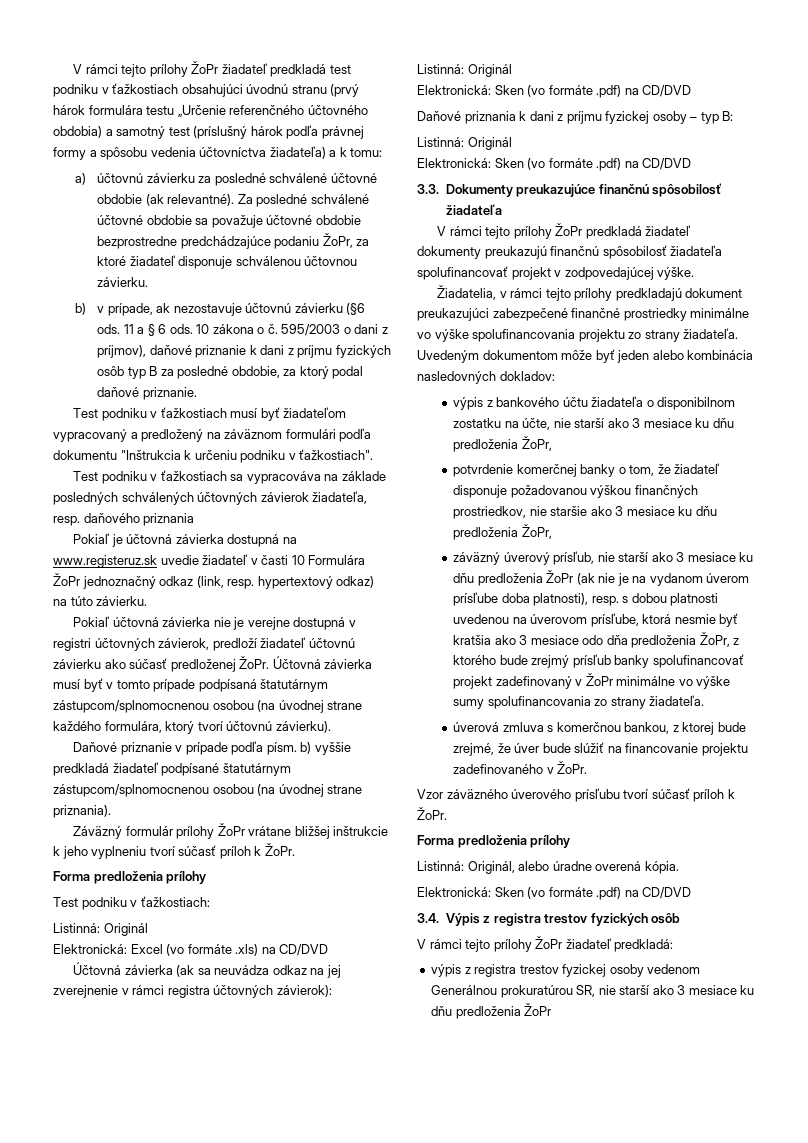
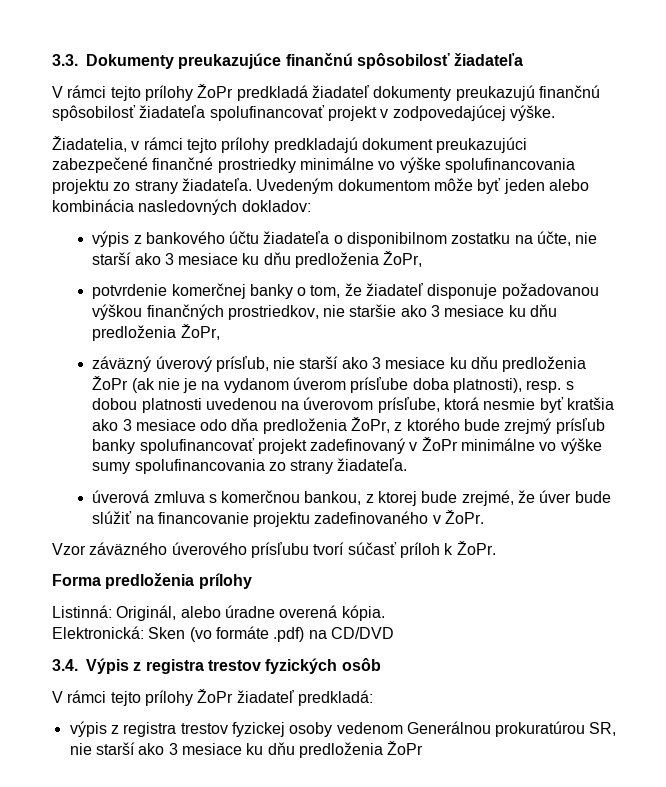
[73,61,351,77] [53,83,360,97] [53,105,368,117] [53,125,364,139] [53,146,383,160] [75,173,377,186] [97,194,369,207] [97,215,361,228] [97,233,370,249] [97,255,358,269] [97,277,149,287] [75,303,366,316] [97,324,388,336] [97,345,391,358] [97,366,364,379] [97,387,197,400] [73,407,347,421] [53,428,372,442] [53,449,374,463] [73,470,386,484] [53,491,368,505] [53,513,195,526] [73,533,297,547] [53,554,366,568] [53,573,375,589] [53,596,148,606] [73,616,356,630] [53,637,355,651] [53,656,373,672] [53,678,329,692] [53,700,363,713] [53,721,331,734] [73,741,351,755] [53,762,291,776] [53,784,363,797] [53,805,111,818] [73,823,389,839] [53,843,295,859] [53,871,207,884] [53,896,210,910] [53,923,148,936] [53,944,329,956] [73,962,341,978] [53,985,332,998] [417,64,512,77] [417,85,692,98] [417,111,734,124] [417,137,512,150] [417,158,692,171] V rámci tejto prílohy ŽoPr žiadateľ predkladá test podniku v ťažkostiach obsahujúci úvodnú stranu (prvý hárok formulára testu „Určenie referenčného účtovného obdobia) a samotný test (príslušný hárok podľa právnej formy a spôsobu vedenia účtovníctva žiadateľa) a k tomu: // a) účtovnú závierku za posledné schválené účtovné obdobie (ak relevantné). Za posledné schválené účtovné obdobie sa považuje účtovné obdobie bezprostredne predchádzajúce podaniu ŽoPr, za ktoré žiadateľ disponuje schválenou účtovnou závierku. // b) v prípade, ak nezostavuje účtovnú závierku (§6 ods. 11 a § 6 ods. 10 zákona o č. 595/2003 o dani z príjmov), daňové priznanie k dani z príjmu fyzických osôb typ B za posledné obdobie, za ktorý podal daňové priznanie. // Test podniku v ťažkostiach musí byť žiadateľom vypracovaný a predložený na záväznom formulári podľa dokumentu "Inštrukcia k určeniu podniku v ťažkostiach". // Test podniku v ťažkostiach sa vypracováva na základe posledných schválených účtovných závierok žiadateľa, resp. daňového priznania // Pokiaľ je účtovná závierka dostupná na www.registeruz.sk uvedie žiadateľ v časti 10 Formulára ŽoPr jednoznačný odkaz (link, resp. hypertextový odkaz) na túto závierku. // Pokiaľ účtovná závierka nie je verejne dostupná v registri účtovných závierok, predloží žiadateľ účtovnú závierku ako súčasť predloženej ŽoPr. Účtovná závierka musí byť v tomto prípade podpísaná štatutárnym zástupcom/splnomocnenou osobou (na úvodnej strane každého formulára, ktorý tvorí účtovnú závierku). // Daňové priznanie v prípade podľa písm. b) vyššie predkladá žiadateľ podpísané štatutárnym zástupcom/splnomocnenou osobou (na úvodnej strane priznania). // Záväzný formulár prílohy ŽoPr vrátane bližšej inštrukcie k jeho vyplneniu tvorí súčasť príloh k ŽoPr. // Forma predloženia prílohy // Test podniku v ťažkostiach: // Listinná: Originál // Elektronická: Excel (vo formáte .xls) na CD/DVD // Účtovná závierka (ak sa neuvádza odkaz na jej zverejnenie v rámci registra účtovných závierok): // Listinná: Originál // Elektronická: Sken (vo formáte .pdf) na CD/DVD // Daňové priznania k dani z príjmu fyzickej osoby – typ B: // Listinná: Originál // Elektronická: Sken (vo formáte .pdf) na CD/DVD // -> (52, 60) none

